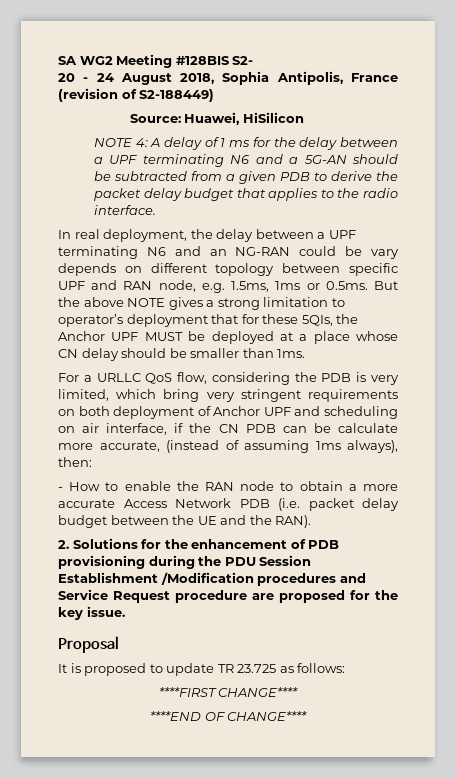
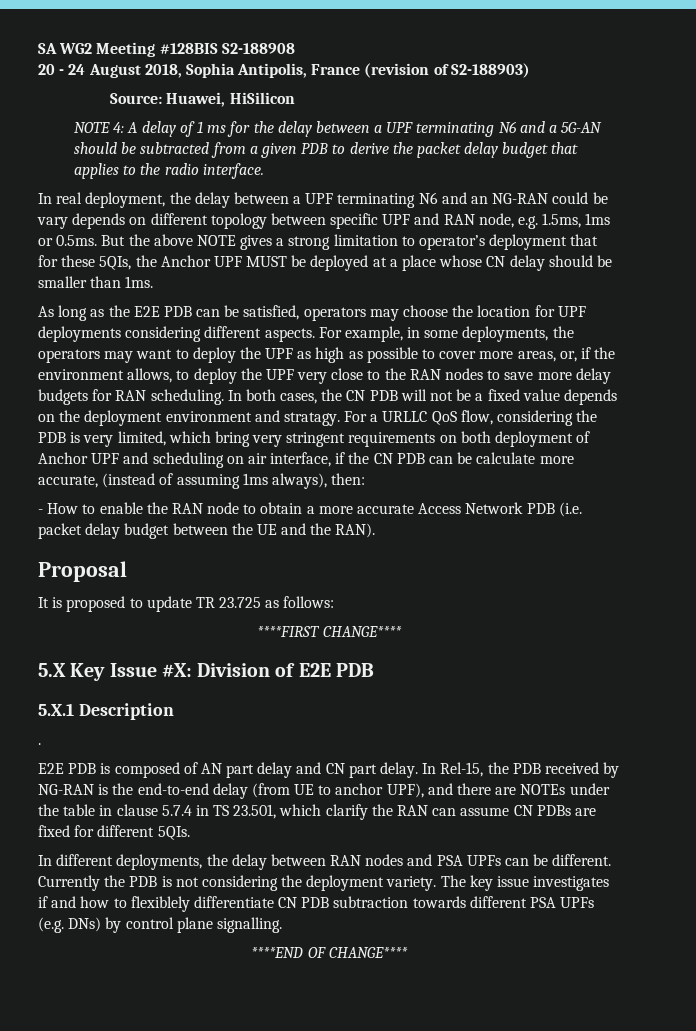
[232,56,254,65] S2- -> [221,43,295,54] S2-188908
[139,89,215,102] S2-188449) -> [450,63,530,78] S2-188903)
(306, 353) none -> [38,305,586,321] [38,326,574,342] [38,347,616,363] [38,368,611,384] [38,389,617,405] [38,410,340,426] As long as the E2E PDB can be satisfied, operators may choose the location for UPF deployments considering different aspects. For example, in some deployments, the operators may want to deploy the UPF as high as possible to cover more areas, or, if the environment allows, to deploy the UPF very close to the RAN nodes to save more delay budgets for RAN scheduling. In both cases, the CN PDB will not be a fixed value depends on the deployment environment and stratagy.
[58,538,340,549] [58,555,312,569] [58,572,366,586] [58,589,398,603] [58,606,125,620] // 2. Solutions for the enhancement of PDB provisioning during the PDU Session Establishment /Modification procedures and Service Request procedure are proposed for the key issue. -> (376, 530) none
(299, 692) none -> [38,663,374,681] [38,703,174,720] [38,743,41,745] [38,762,620,778] [38,783,610,799] [38,804,596,820] [38,825,190,840] [38,854,612,870] [38,875,610,891] [38,896,595,912] [38,917,282,933] // 5.X Key Issue #X: Division of E2E PDB // 5.X.1 Description // . // E2E PDB is composed of AN part delay and CN part delay. In Rel-15, the PDB received by NG-RAN is the end-to-end delay (from UE to anchor UPF), and there are NOTEs under the table in clause 5.7.4 in TS 23.501, which clarify the RAN can assume CN PDBs are fixed for different 5QIs. // In different deployments, the delay between RAN nodes and PSA UPFs can be different. Currently the PDB is not considering the deployment variety. The key issue investigates if and how to flexiblely differentiate CN PDB subtraction towards different PSA UPFs (e.g. DNs) by control plane signalling.

